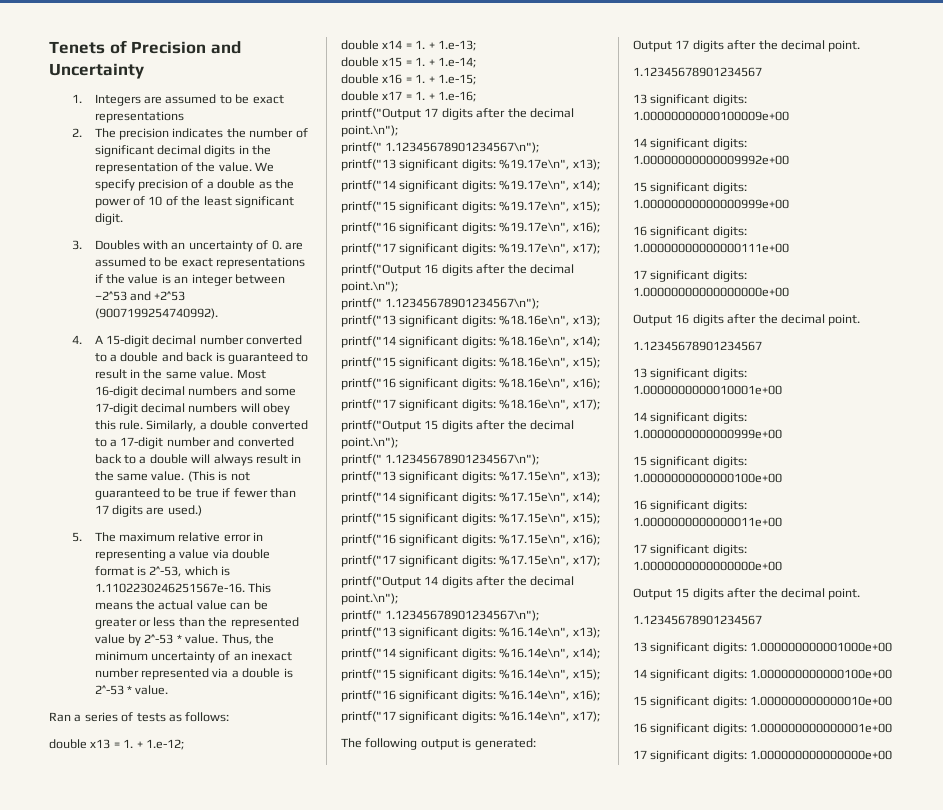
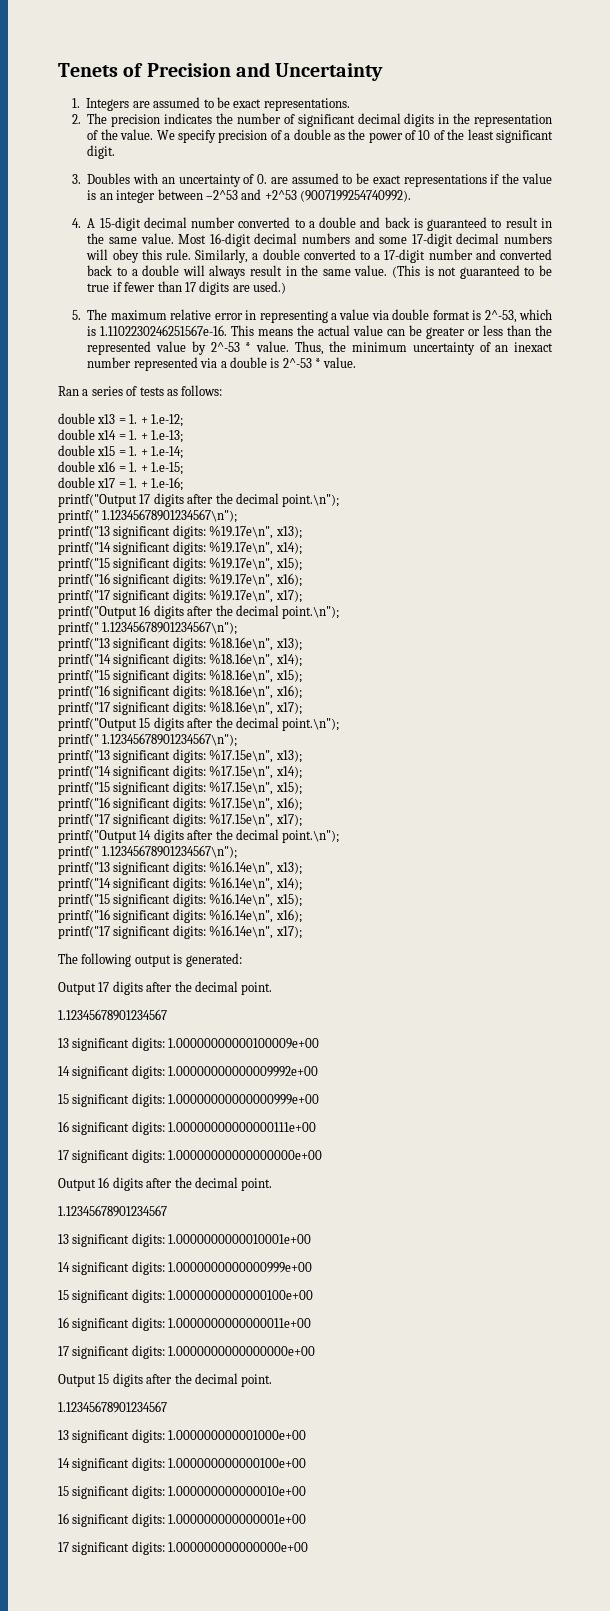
[94,111,184,123] representations -> [263,98,350,111] representations.

